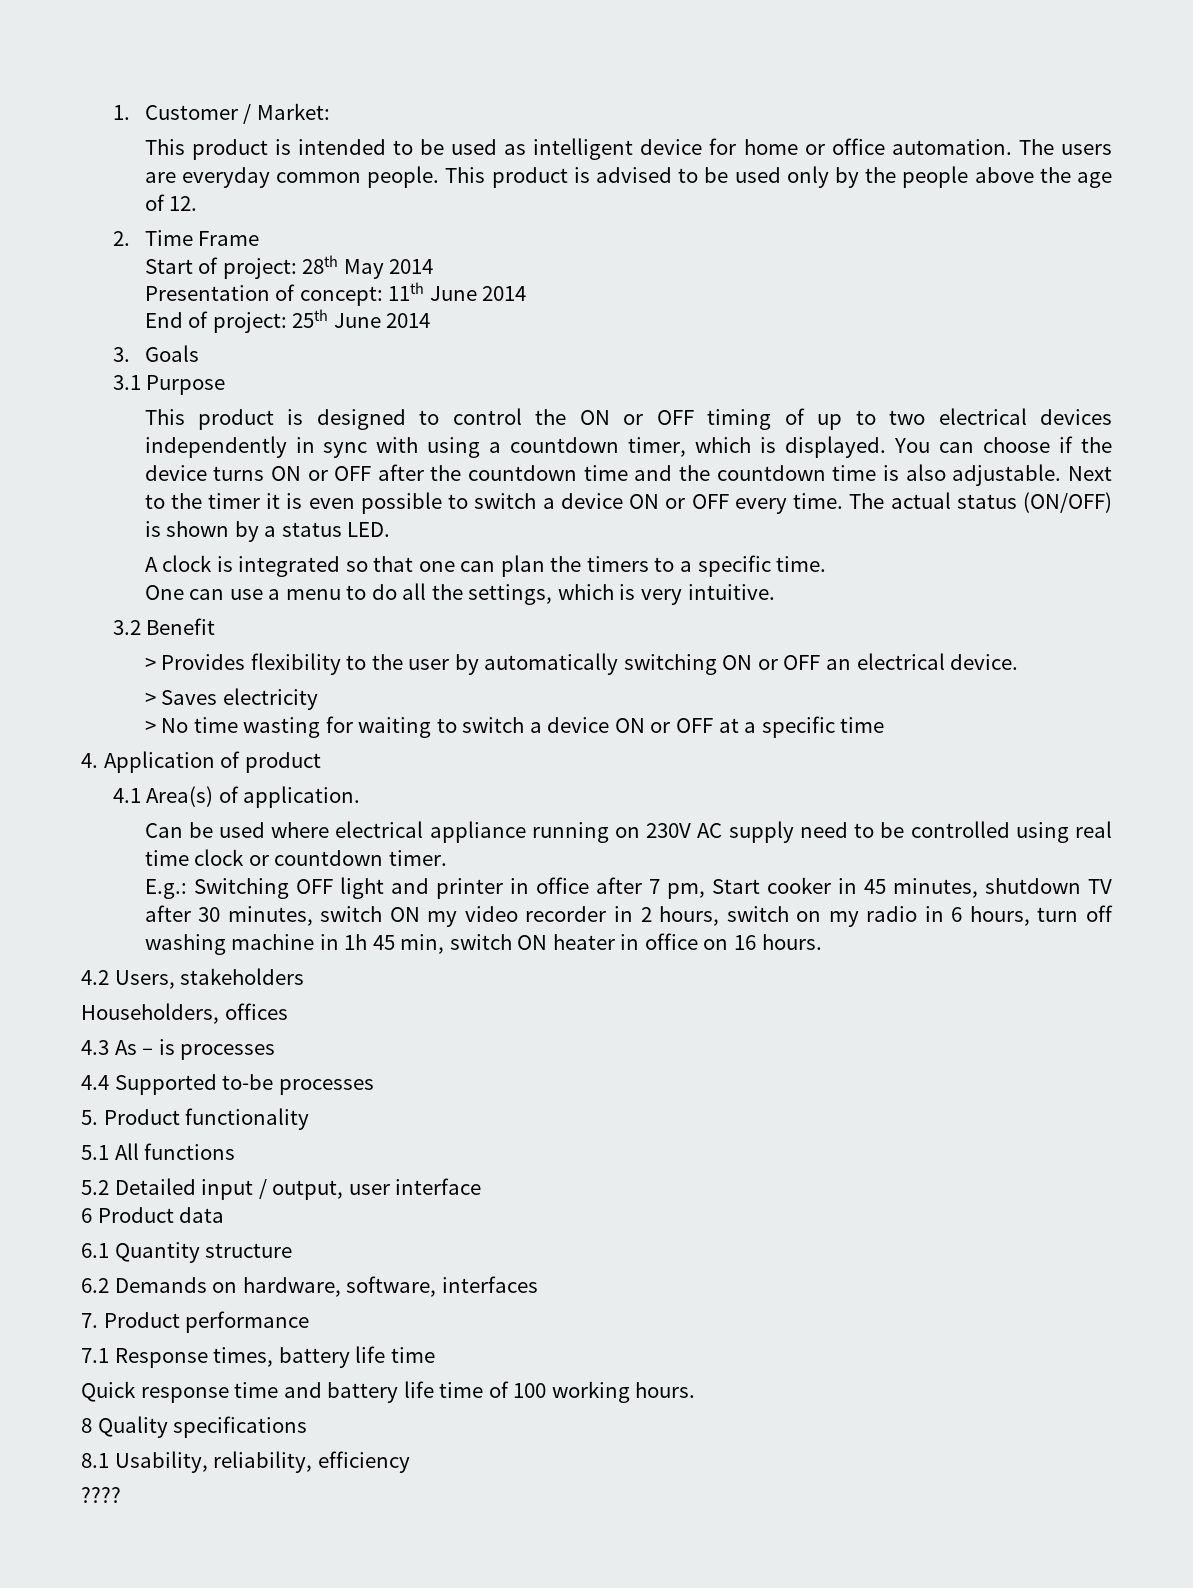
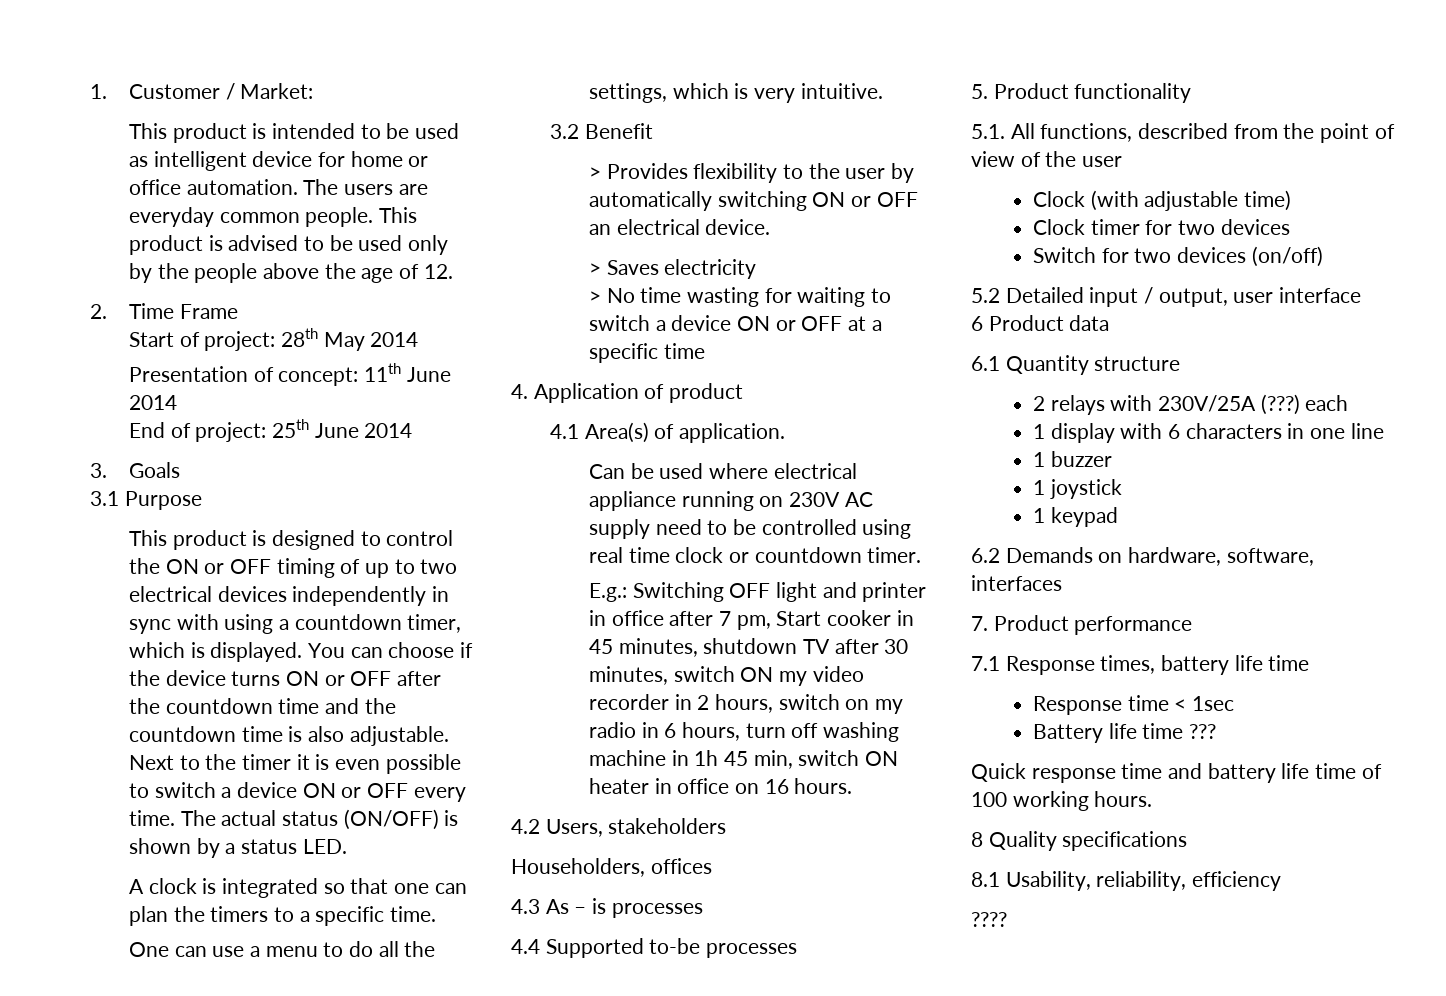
[81,1143,236,1160] 5.1 All functions -> [971,123,1395,143] [971,151,1123,167] [1033,190,1292,211] [1033,219,1290,235] [1033,246,1323,267] 5.1. All functions, described from the point of view of the user // Clock (with adjustable time) // Clock timer for two devices // Switch for two devices (on/off)
(293, 1250) none -> [1033,394,1349,415] [1033,423,1384,443] [1033,451,1112,467] [1033,479,1122,499] [1033,507,1118,527] // 2 relays with 230V/25A (???) each // 1 display with 6 characters in one line // 1 buzzer // 1 joystick // 1 keypad
(435, 1355) none -> [1033,695,1235,715] [1033,723,1217,743] // Response time < 1sec // Battery life time ???

